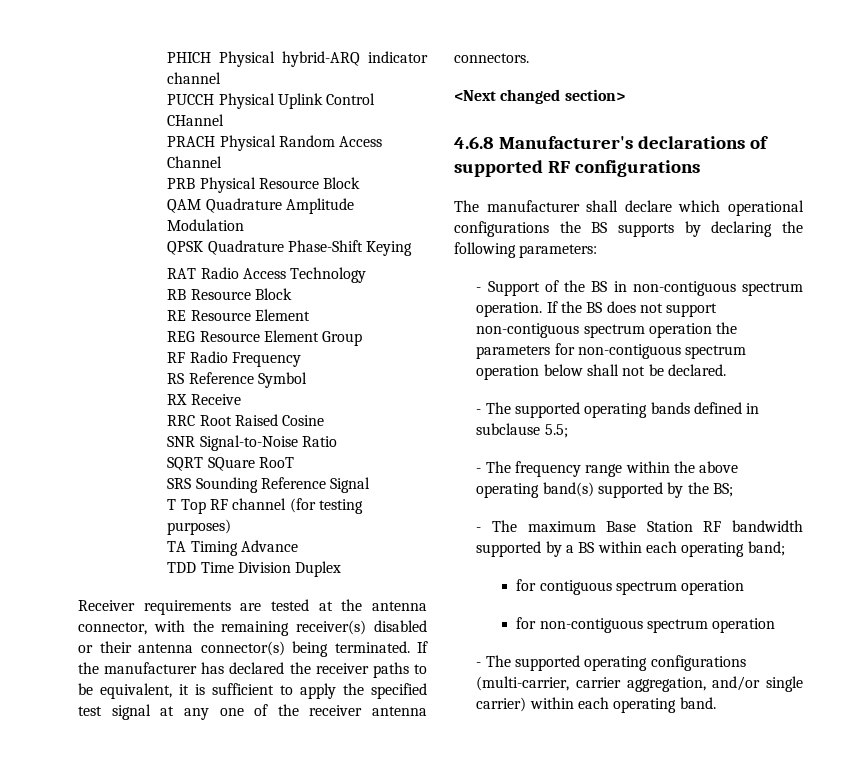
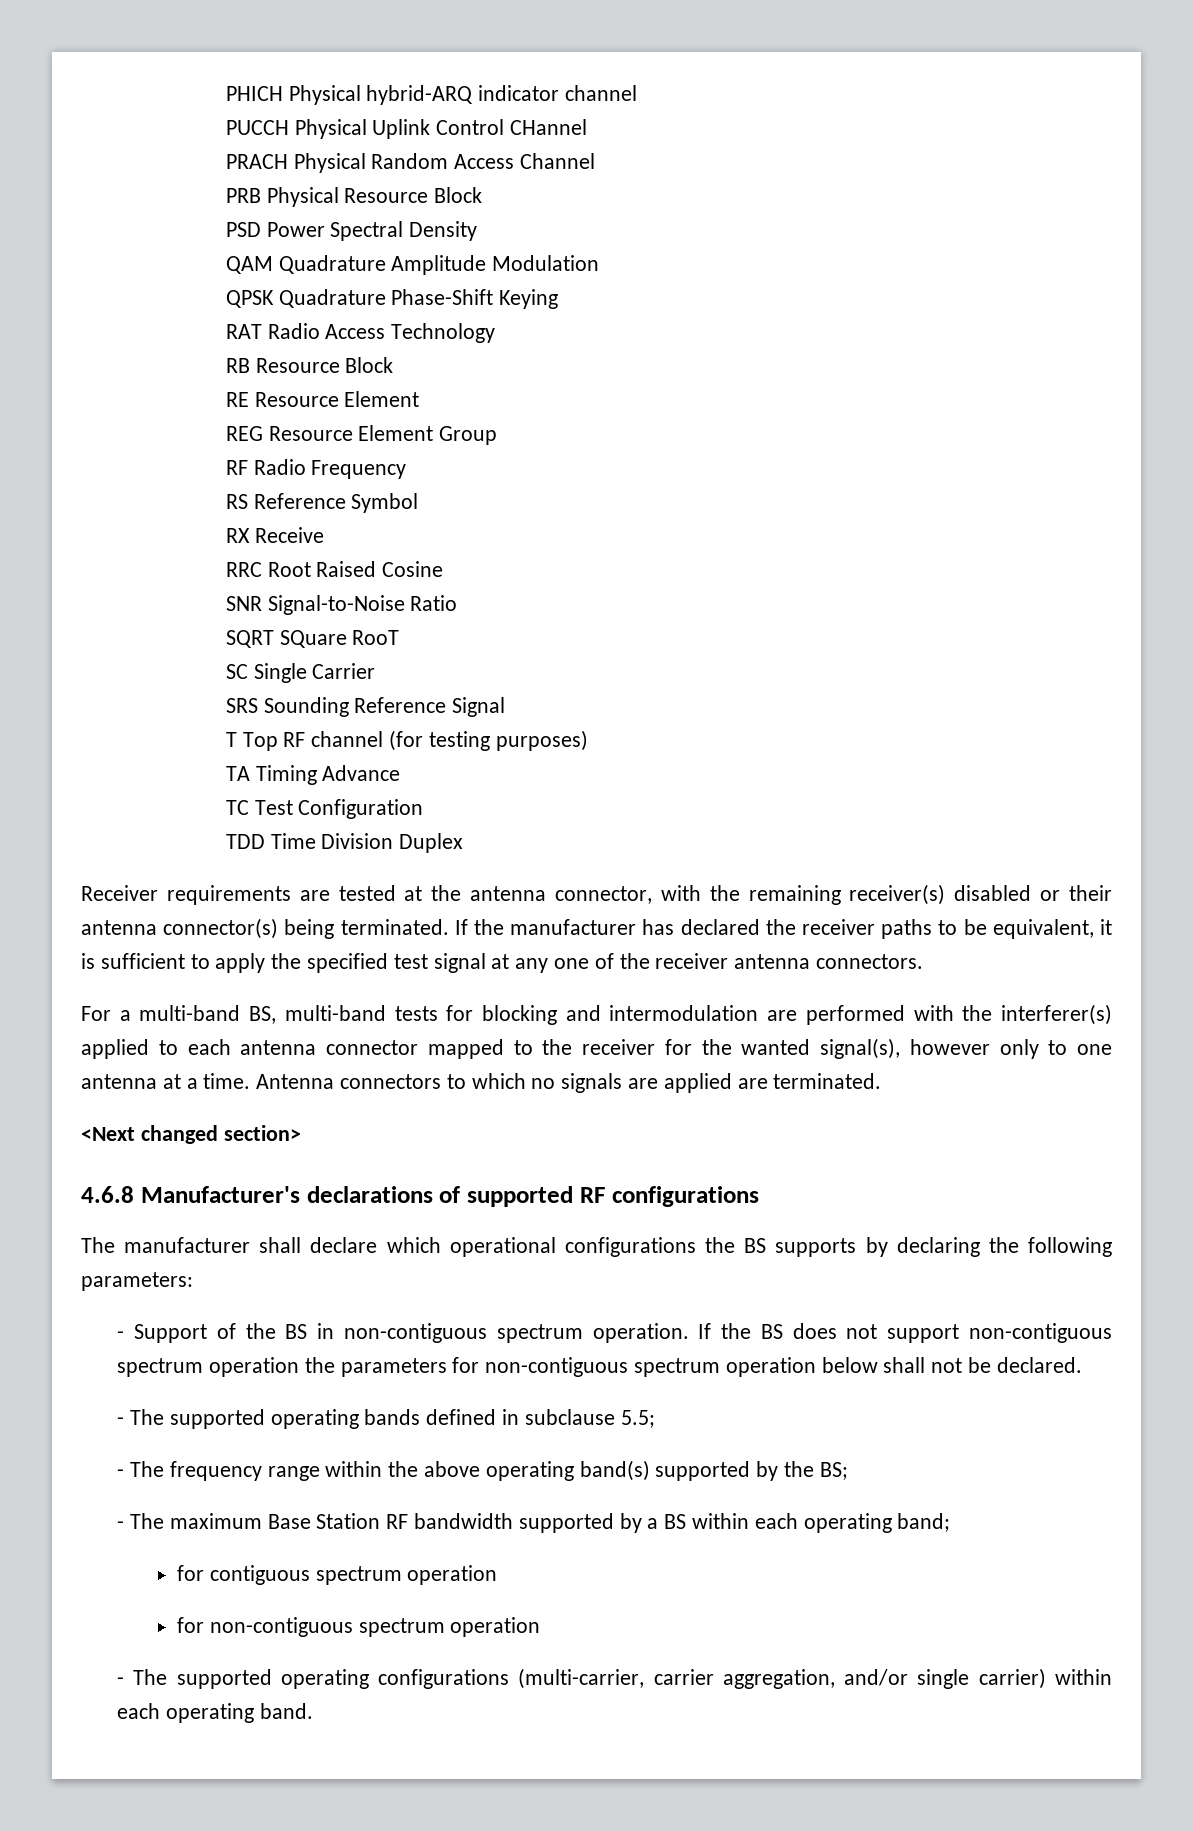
(361, 183) none -> [225,221,478,241] // PSD Power Spectral Density
(295, 462) none -> [225,663,376,683] // SC Single Carrier
(299, 546) none -> [225,799,424,819] // TC Test Configuration
(529, 58) none -> [81,1004,1112,1025] [81,1038,1112,1059] [81,1073,882,1093] // For a multi-band BS, multi-band tests for blocking and intermodulation are performed with the interferer(s) applied to each antenna connector mapped to the receiver for the wanted signal(s), however only to one antenna at a time. Antenna connectors to which no signals are applied are terminated.

